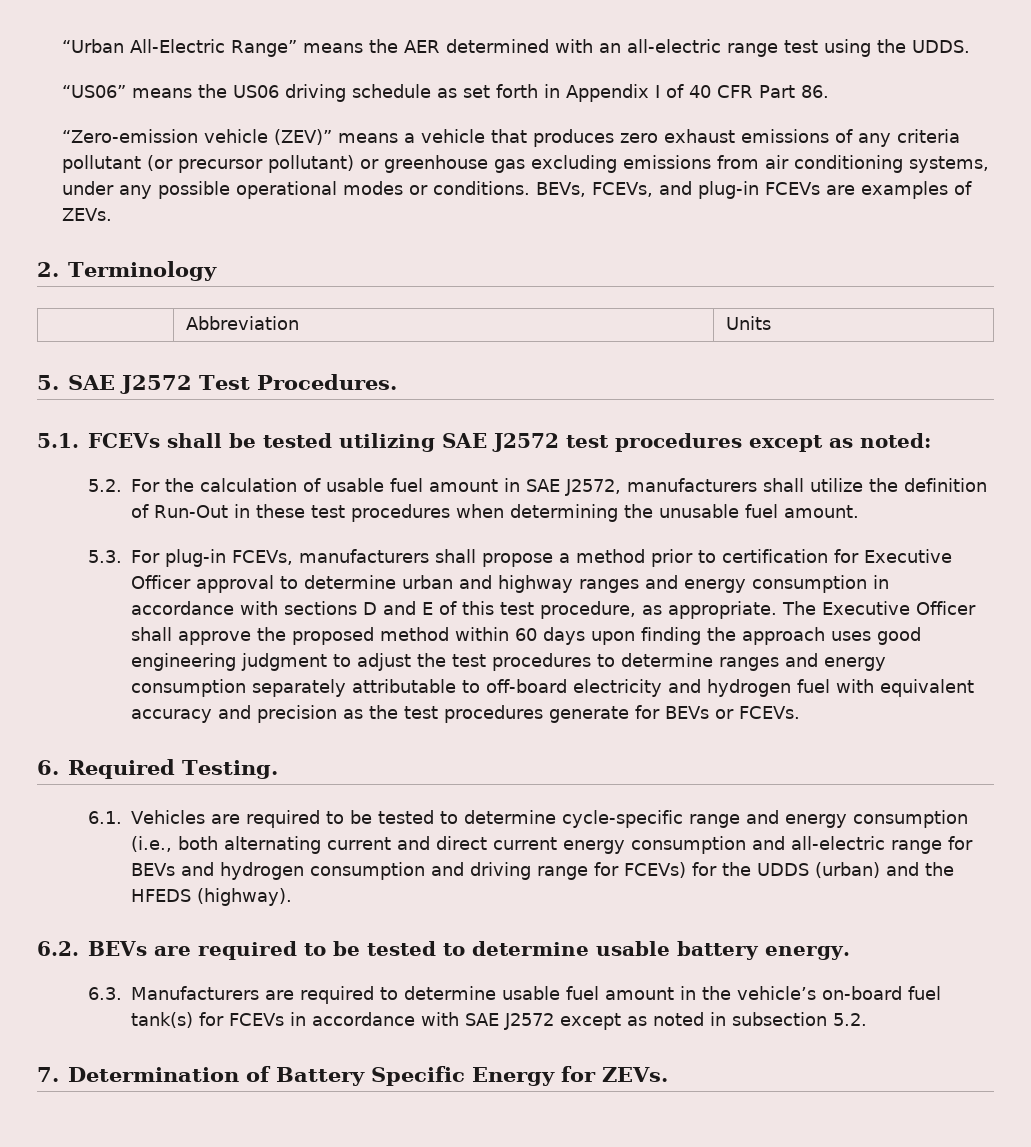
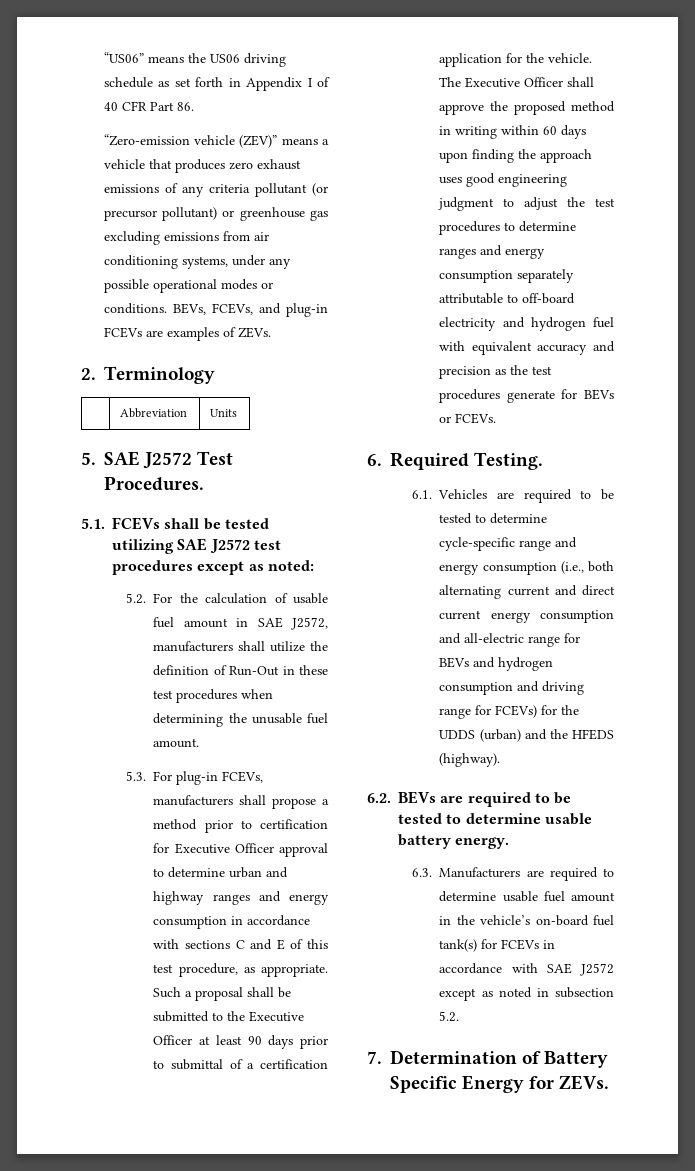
[62,39,971,57] “Urban All-Electric Range” means the AER determined with an all-electric range test using the UDDS. // -> (103, 57) none
[362,602,377,615] D -> [235,940,245,949] C
(777, 610) none -> [153,987,292,1001] [153,1011,305,1022] [153,1035,328,1049] [153,1059,328,1070] [439,53,593,67] Such a proposal shall be submitted to the Executive Officer at least 90 days prior to submittal of a certification application for the vehicle.
(449, 634) none -> [439,126,498,139] in writing

